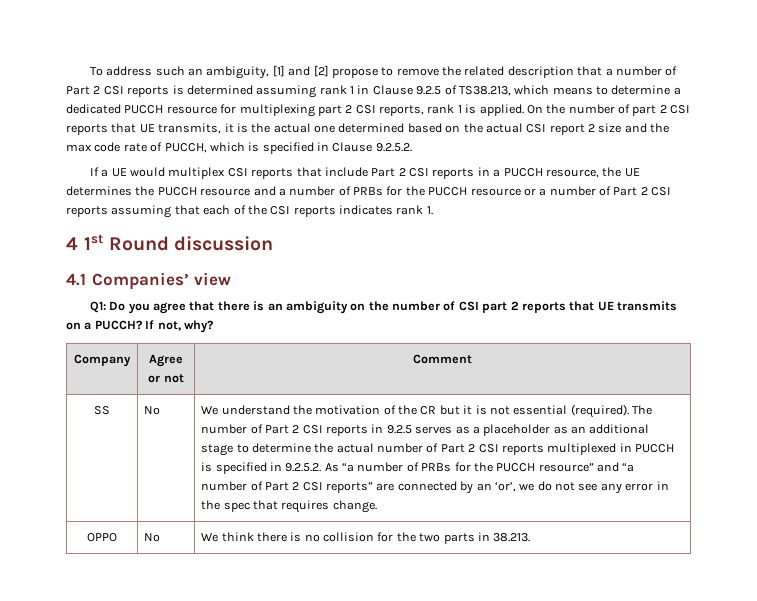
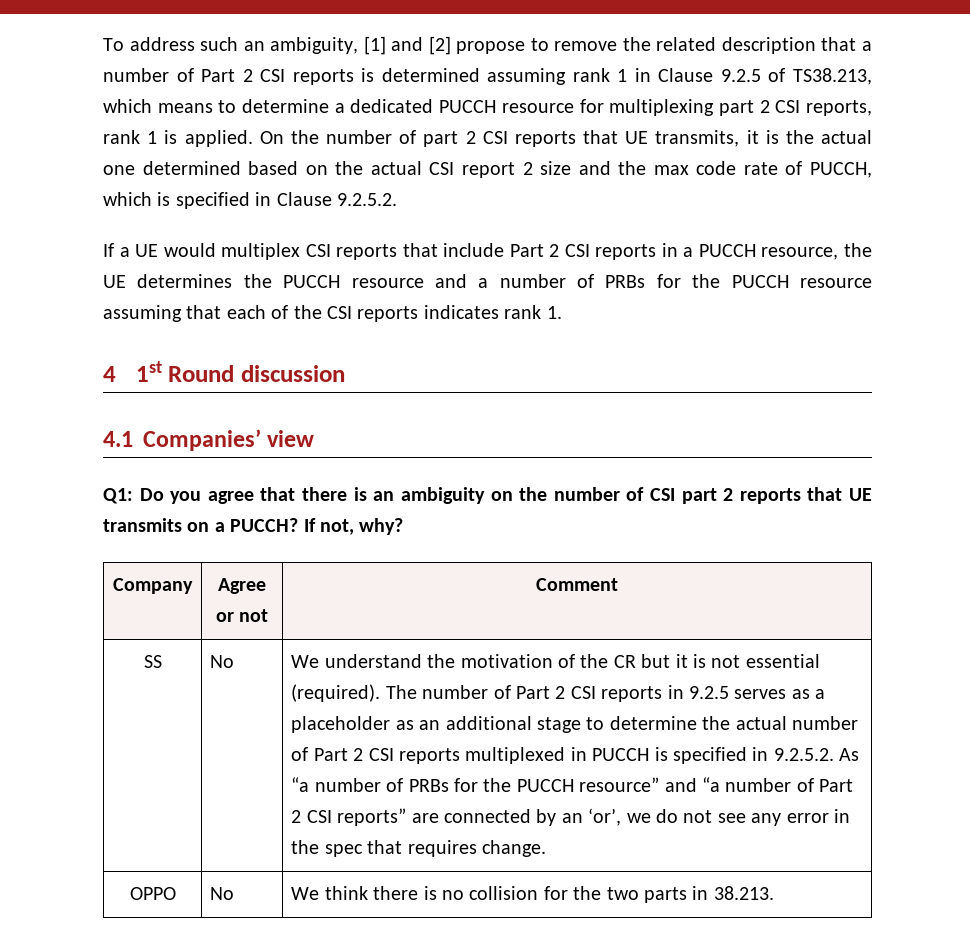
[523,186,672,196] [66,206,108,217] or a number of Part 2 CSI reports -> (872, 283) none

